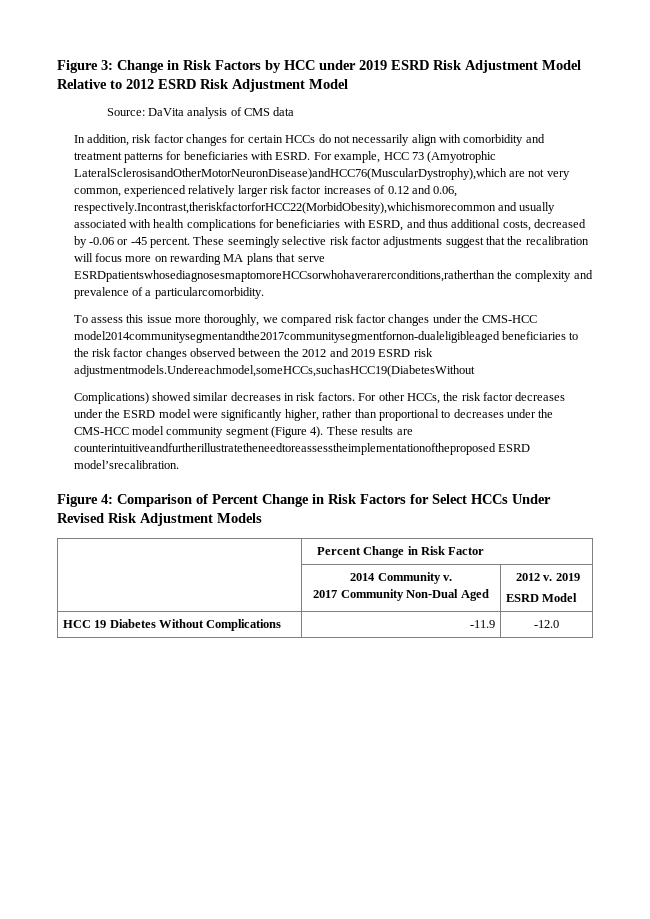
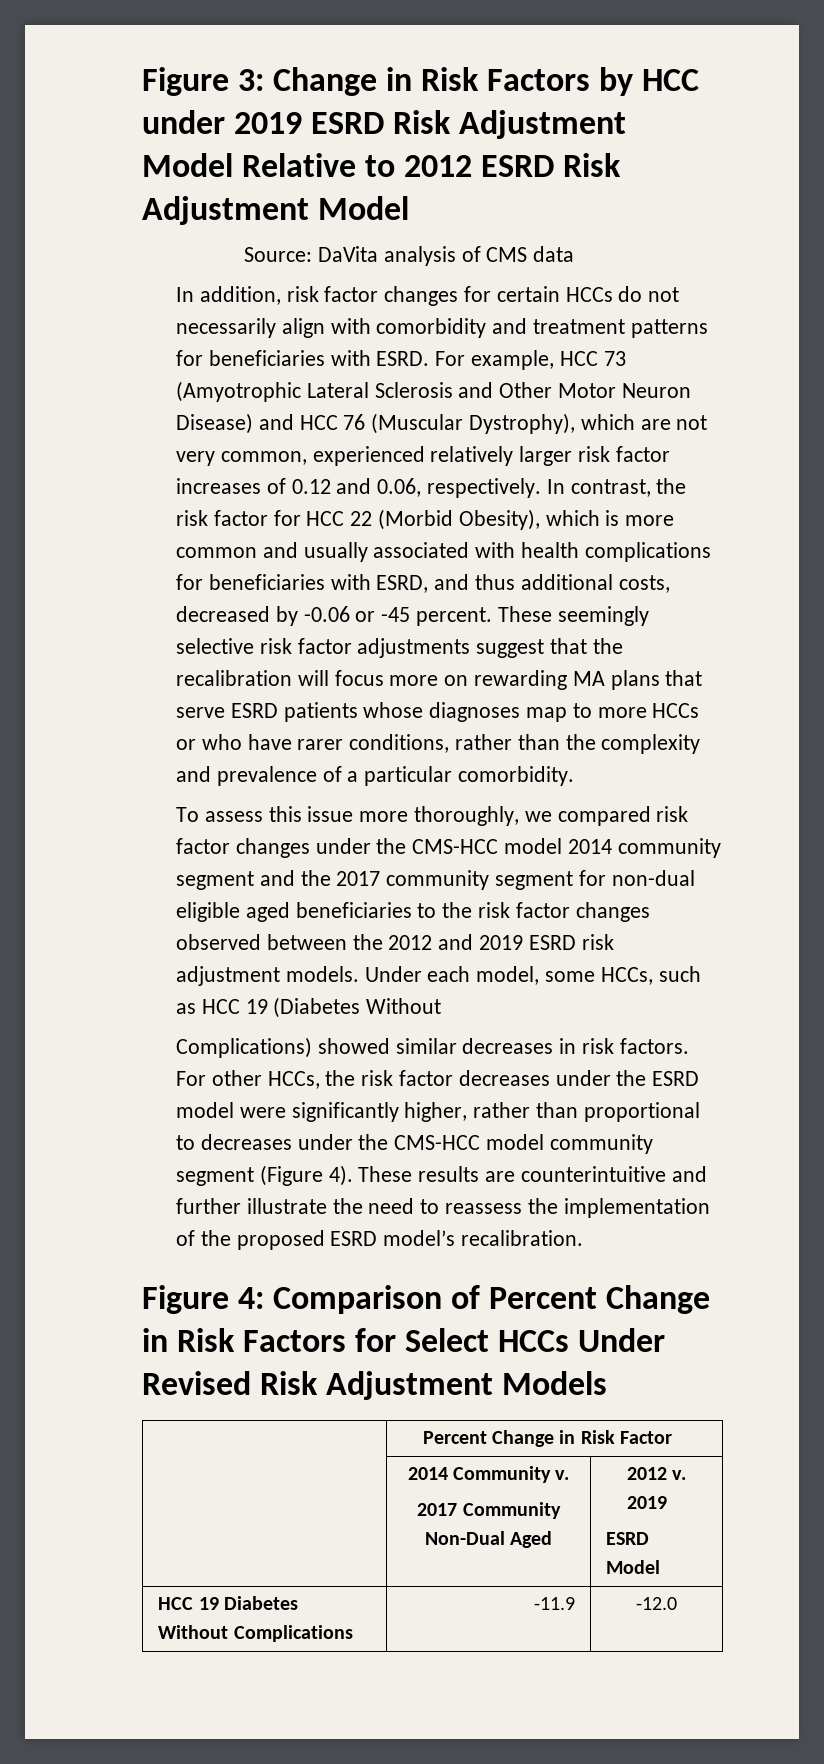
[73,168,507,180] LateralSclerosisandOtherMotorNeuronDisease)andHCC76(MuscularDystrophy),which -> [306,382,691,398] [176,413,635,434] Lateral Sclerosis and Other Motor Neuron Disease) and HCC 76 (Muscular Dystrophy), which
[73,202,496,214] respectively.Incontrast,theriskfactorforHCC22(MorbidObesity),whichismorecommon -> [427,478,687,498] [176,509,675,530] [176,547,258,558] respectively. In contrast, the risk factor for HCC 22 (Morbid Obesity), which is more common
[73,270,495,282] ESRDpatientswhosediagnosesmaptomoreHCCsorwhohaverarerconditions,ratherthan -> [230,702,700,722] [176,734,560,753] ESRD patients whose diagnoses map to more HCCs or who have rarer conditions, rather than
[154,287,264,299] particularcomorbidity. -> [364,766,575,786] particular comorbidity.
[73,331,500,343] model2014communitysegmentandthe2017communitysegmentfornon-dualeligibleaged -> [504,838,721,858] [176,870,695,890] [176,902,290,922] model 2014 community segment and the 2017 community segment for non-dual eligible aged
[73,365,475,377] adjustmentmodels.Undereachmodel,someHCCs,suchasHCC19(DiabetesWithout -> [176,966,701,986] [176,997,442,1018] adjustment models. Under each model, some HCCs, such as HCC 19 (Diabetes Without
[73,443,530,455] [73,460,179,469] counterintuitiveandfurtherillustratetheneedtoreassesstheimplementationoftheproposed ESRD model’srecalibration. -> [520,1166,707,1182] [176,1198,710,1218] [176,1230,584,1250] counterintuitive and further illustrate the need to reassess the implementation of the proposed ESRD model’s recalibration.

